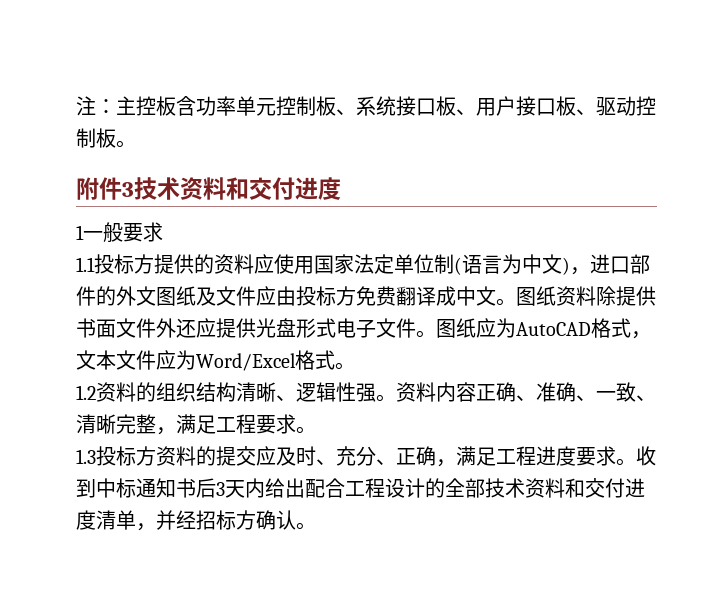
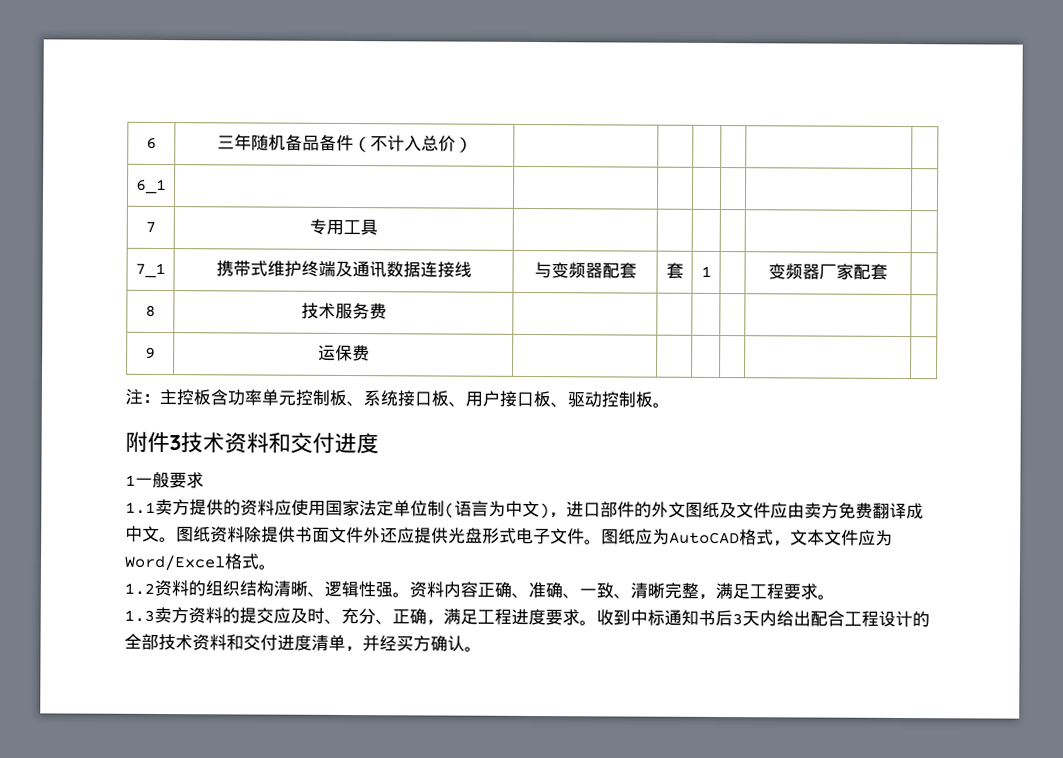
(76, 106) none -> [146,136,157,149] [216,133,473,153] [135,178,167,195] [145,221,156,233] [309,218,378,236] [135,262,166,279] [215,260,472,278] [533,262,637,279] [665,262,684,279] [700,265,712,277] [768,263,888,280] [145,304,156,317] [300,302,387,320] [145,346,156,359] [317,344,370,362] 6 | 三年随机备品备件（不计入总价） | | | | | | // 6_1 | | | | | | | // 7 | 专用工具 | | | | | | // 7_1 | 携带式维护终端及通讯数据连接线 | 与变频器配套 | 套 | 1 | | 变频器厂家配套 | // 8 | 技术服务费 | | | | | | // 9 | 运保费 | | | | | | //
[94,254,134,274] 投标 -> [155,498,173,516] 卖
[296,286,336,306] 投标 -> [804,502,822,519] 卖
[96,446,136,466] 投标 -> [154,606,172,624] 卖
[196,510,236,530] 招标 -> [396,636,414,652] 买

